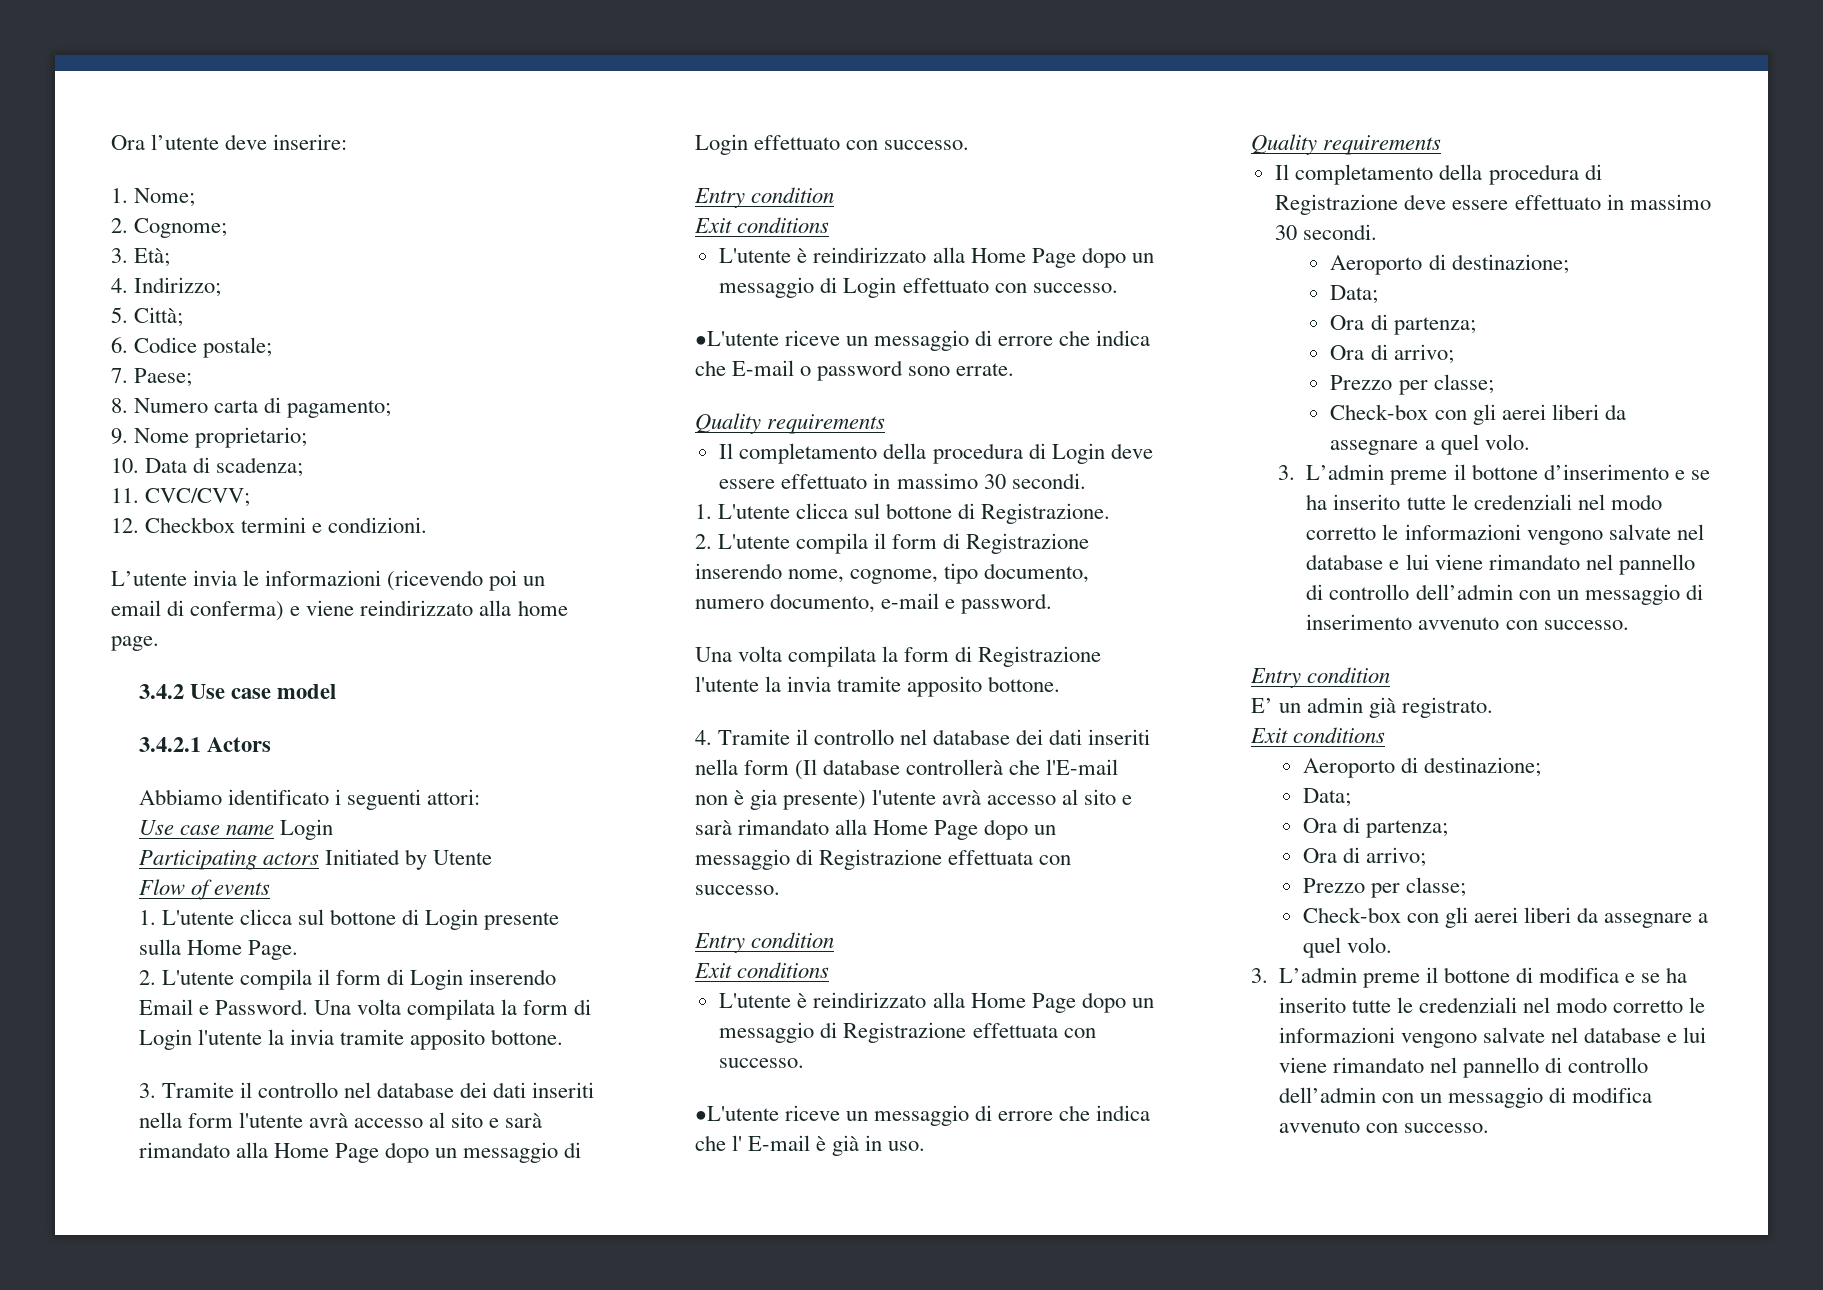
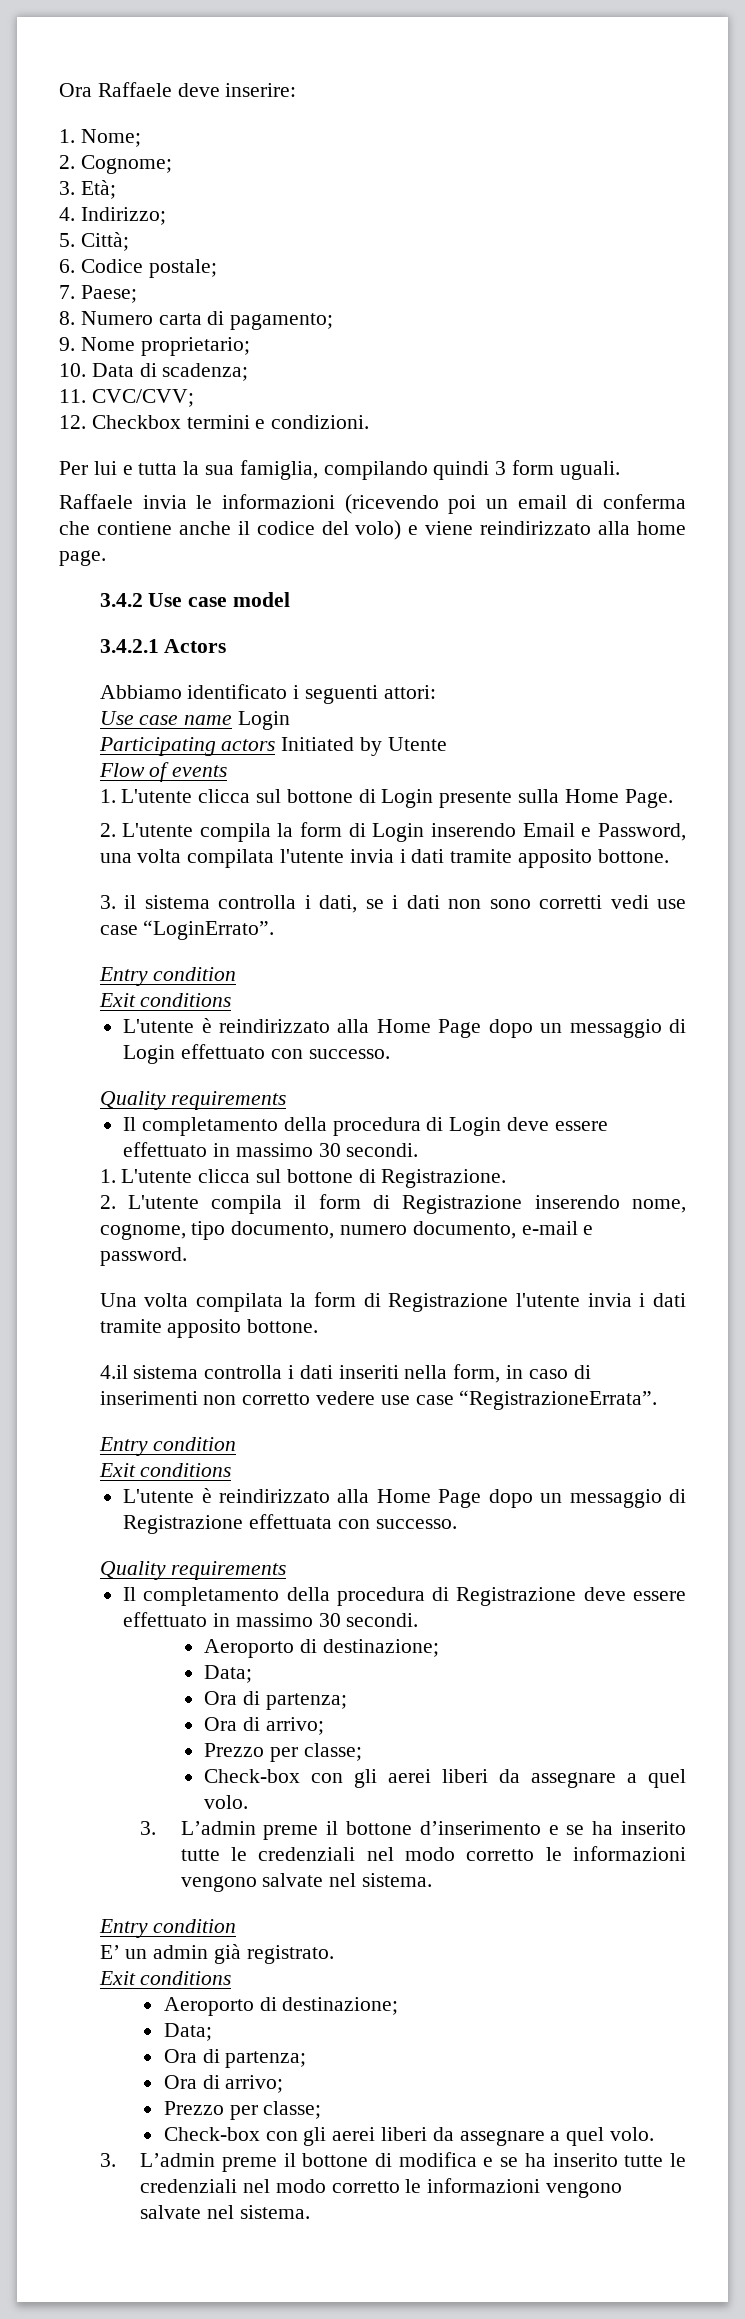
[111,134,220,150] Ora l’utente -> [59,82,172,97] Ora Raffaele
[111,571,187,586] L’utente -> [59,460,620,480] [59,494,133,509] Per lui e tutta la sua famiglia, compilando quindi 3 form uguali. // Raffaele
[190,601,285,621] conferma) -> [603,494,686,509] [59,520,402,540] conferma che contiene anche il codice del volo)
[317,969,330,985] il -> [277,823,294,837] la
[214,999,592,1020] [138,1029,564,1050] [138,1082,595,1098] [138,1112,543,1128] [138,1142,582,1163] [694,134,969,155] Password. Una volta compilata la form di Login l'utente la invia tramite apposito bottone. // 3. Tramite il controllo nel database dei dati inseriti nella form l'utente avrà accesso al sito e sarà rimandato alla Home Page dopo un messaggio di Login effettuato con successo. -> [597,823,686,841] [99,849,669,868] [99,895,686,913] [99,920,275,940] Password, una volta compilata l'utente invia i dati tramite apposito bottone. // 3. il sistema controlla i dati, se i dati non sono corretti vedi use case “LoginErrato”.
[694,330,1151,351] [694,360,1014,381] // •L'utente riceve un messaggio di errore che indica che E-mail o password sono errate. -> (390, 1054) none
[764,676,1060,697] [694,729,1151,745] [694,759,1119,780] [694,789,1133,810] [694,819,1057,840] [694,849,1071,870] [694,885,780,895] la invia tramite apposito bottone. // 4. Tramite il controllo nel database dei dati inseriti nella form (Il database controllerà che l'E-mail non è gia presente) l'utente avrà accesso al sito e sarà rimandato alla Home Page dopo un messaggio di Registrazione effettuata con successo. -> [587,1293,687,1307] [99,1319,319,1338] [99,1364,591,1383] [99,1390,658,1410] invia i dati tramite apposito bottone. // 4.il sistema controlla i dati inseriti nella form, in caso di inserimenti non corretto vedere use case “RegistrazioneErrata”.
[694,1105,1151,1126] [694,1135,926,1156] // •L'utente riceve un messaggio di errore che indica che l' E-mail è già in uso. -> (457, 1524) none
[1306,554,1695,575] [1306,584,1703,605] [1306,614,1629,630] database e lui viene rimandato nel pannello di controllo dell’admin con un messaggio di inserimento avvenuto con successo. -> [362,1873,433,1887] sistema.
[1584,1027,1707,1043] [1278,1057,1649,1078] [1278,1087,1653,1108] [1278,1120,1489,1133] database e lui viene rimandato nel pannello di controllo dell’admin con un messaggio di modifica avvenuto con successo. -> [239,2205,310,2219] sistema.

